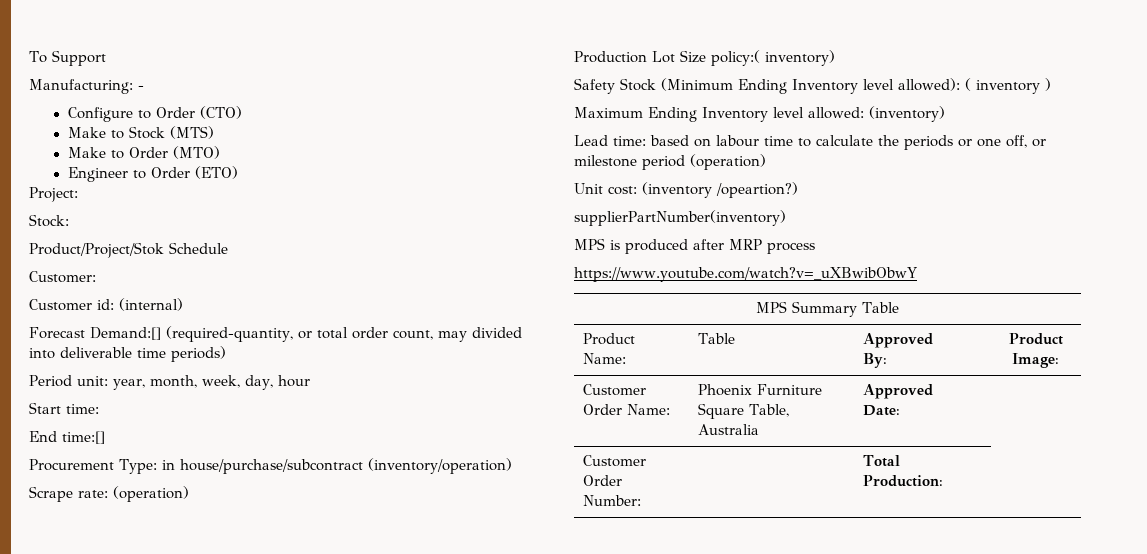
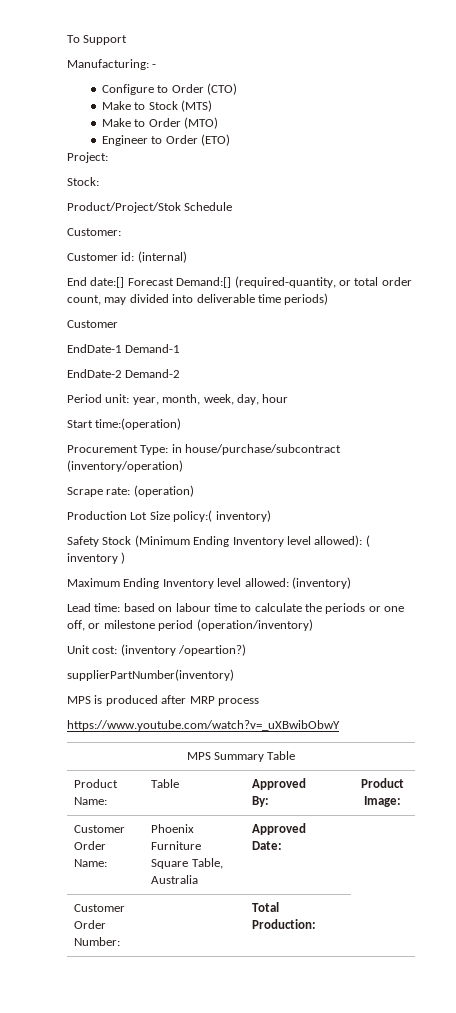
(183, 304) none -> [67,277,125,288] End date:[]
(226, 354) none -> [67,320,118,328] [67,344,181,353] [67,369,181,378] // Customer // EndDate-1 Demand-1 // EndDate-2 Demand-2
[66,404,99,414] [29,431,105,444] time: // End time:[] -> [95,418,182,430] time:(operation)
[690,154,766,170] (operation) -> [196,619,313,631] (operation/inventory)

